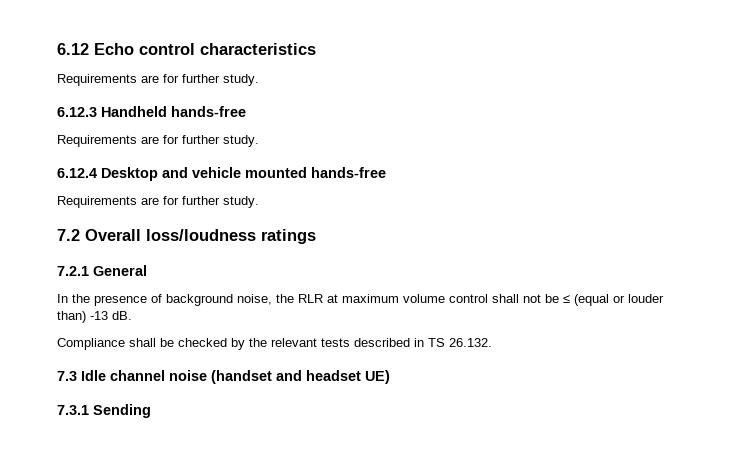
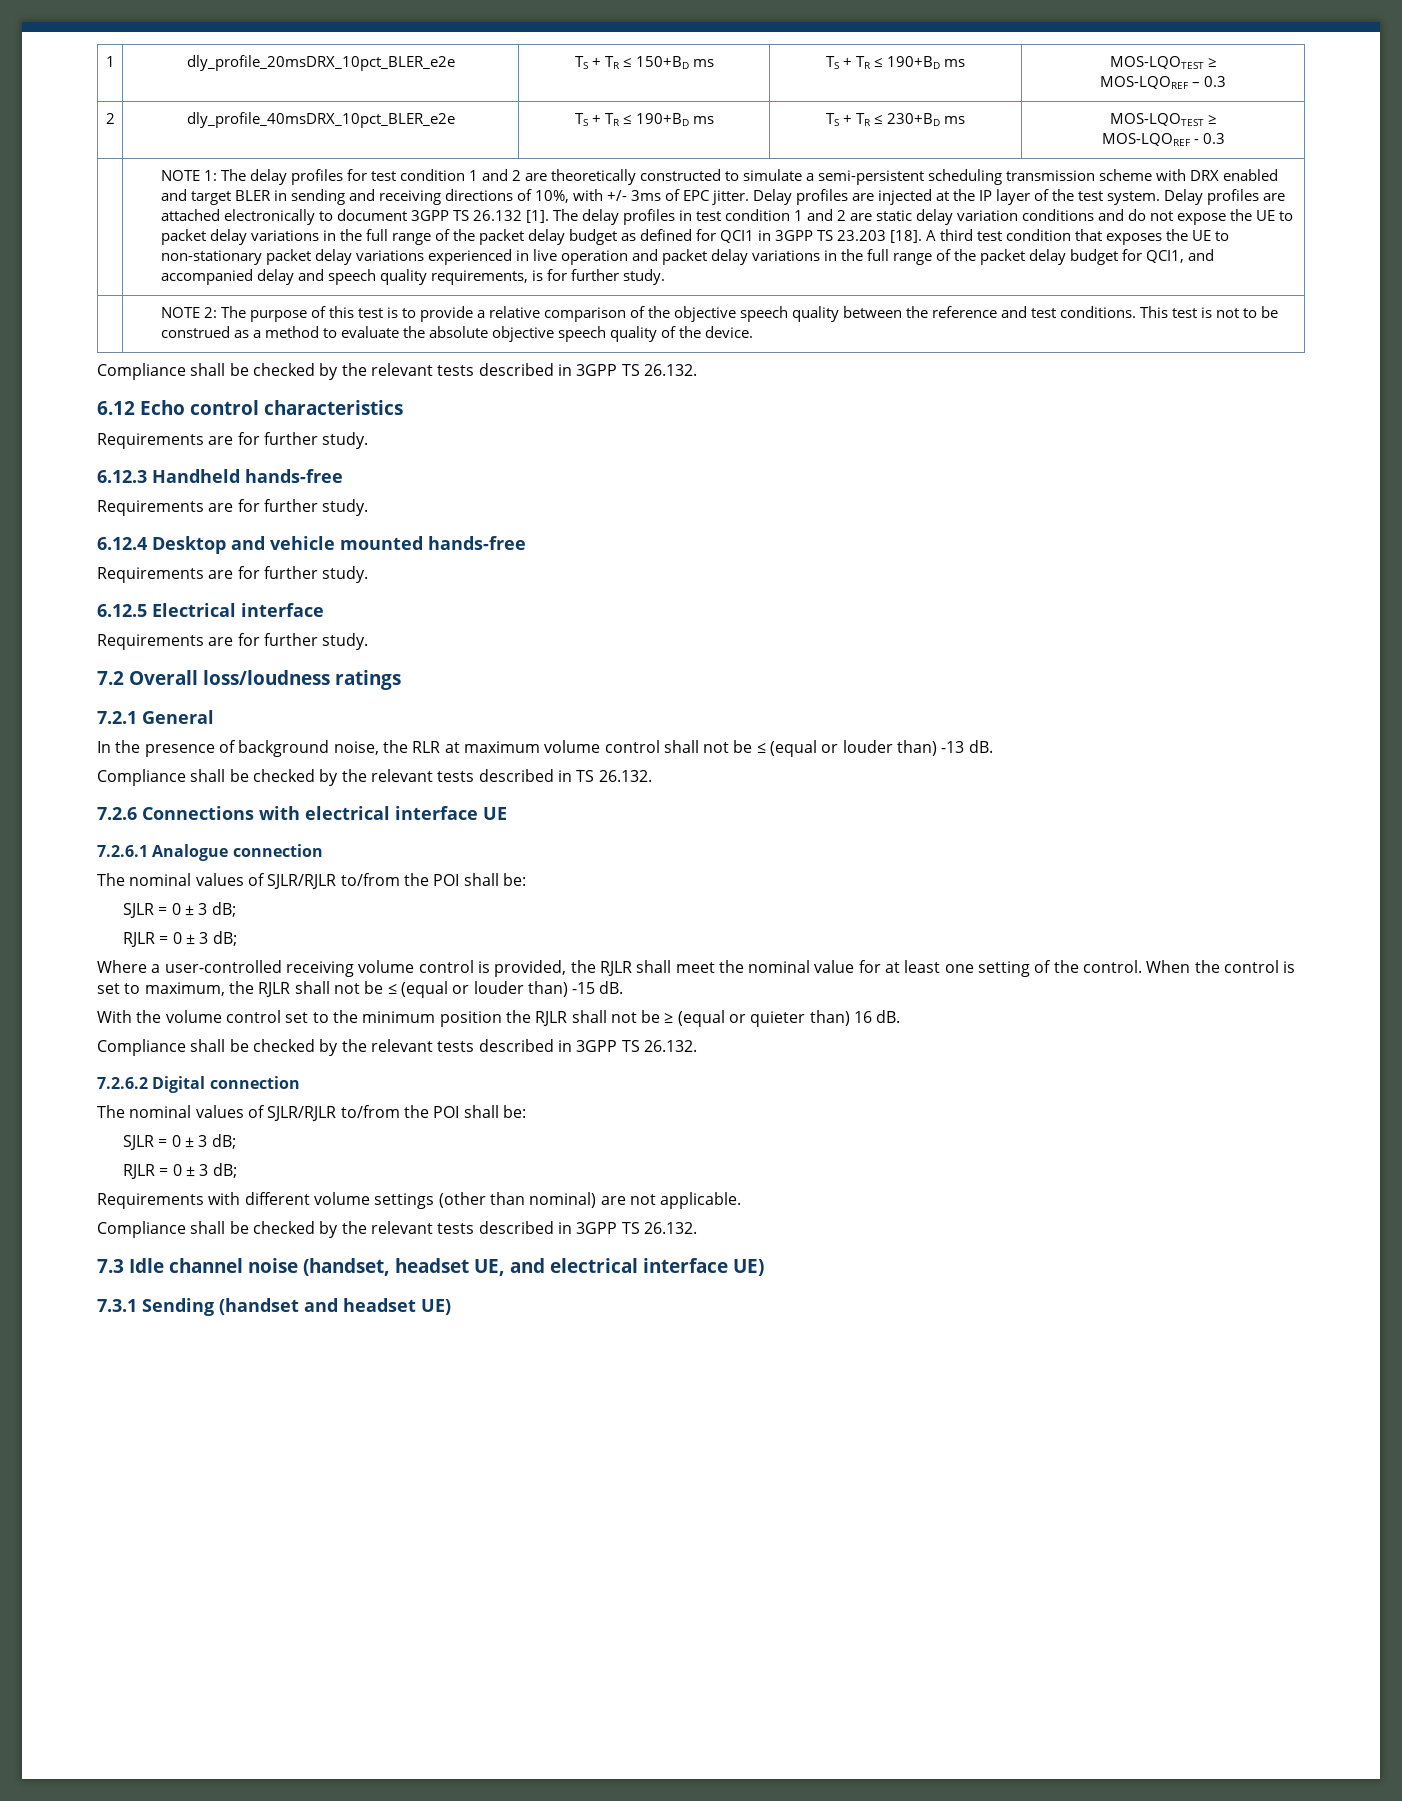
(57, 49) none -> [105,56,115,67] [186,55,455,71] [574,56,714,69] [826,56,966,69] [1109,56,1217,69] [1100,76,1226,89] [105,113,115,124] [186,112,455,128] [574,113,714,126] [826,113,966,126] [1109,113,1217,126] [1101,133,1225,146] [161,169,1279,185] [161,189,1286,205] [161,209,1294,225] [161,229,1230,245] [161,249,1215,265] [161,269,666,285] [161,306,1279,322] [161,326,754,342] [97,363,697,380] 1 | dly_profile_20msDRX_10pct_BLER_e2e | TS + TR ≤ 150+BD ms | TS + TR ≤ 190+BD ms | MOS-LQOTEST ≥ // MOS-LQOREF – 0.3 // 2 | dly_profile_40msDRX_10pct_BLER_e2e | TS + TR ≤ 190+BD ms | TS + TR ≤ 230+BD ms | MOS-LQOTEST ≥ // MOS-LQOREF - 0.3 // | NOTE 1: The delay profiles for test condition 1 and 2 are theoretically constructed to simulate a semi-persistent scheduling transmission scheme with DRX enabled and target BLER in sending and receiving directions of 10%, with +/- 3ms of EPC jitter. Delay profiles are injected at the IP layer of the test system. Delay profiles are attached electronically to document 3GPP TS 26.132 [1]. The delay profiles in test condition 1 and 2 are static delay variation conditions and do not expose the UE to packet delay variations in the full range of the packet delay budget as defined for QCI1 in 3GPP TS 23.203 [18]. A third test condition that exposes the UE to non-stationary packet delay variations experienced in live operation and packet delay variations in the full range of the packet delay budget for QCI1, and accompanied delay and speech quality requirements, is for further study. // | NOTE 2: The purpose of this test is to provide a relative comparison of the objective speech quality between the reference and test conditions. This test is not to be construed as a method to evaluate the absolute objective speech quality of the device. // Compliance shall be checked by the relevant tests described in 3GPP TS 26.132. //
(259, 202) none -> [97,603,324,617] [97,633,369,650] // 6.12.5 Electrical interface // Requirements are for further study.
[57,370,207,381] 7.3 Idle channel noise -> [97,806,507,820] [97,844,323,861] [97,873,526,889] [123,902,236,918] [123,931,237,947] [97,960,1296,977] [97,981,624,998] [97,1010,901,1027] [97,1039,697,1056] [97,1076,300,1093] [97,1105,526,1121] [123,1134,236,1150] [123,1163,237,1179] [97,1192,742,1209] [97,1221,697,1238] [97,1258,764,1276] [97,1298,214,1316] 7.2.6 Connections with electrical interface UE // 7.2.6.1 Analogue connection // The nominal values of SJLR/RJLR to/from the POI shall be: // SJLR = 0 ± 3 dB; // RJLR = 0 ± 3 dB; // Where a user-controlled receiving volume control is provided, the RJLR shall meet the nominal value for at least one setting of the control. When the control is set to maximum, the RJLR shall not be ≤ (equal or louder than) -15 dB. // With the volume control set to the minimum position the RJLR shall not be ≥ (equal or quieter than) 16 dB. // Compliance shall be checked by the relevant tests described in 3GPP TS 26.132. // 7.2.6.2 Digital connection // The nominal values of SJLR/RJLR to/from the POI shall be: // SJLR = 0 ± 3 dB; // RJLR = 0 ± 3 dB; // Requirements with different volume settings (other than nominal) are not applicable. // Compliance shall be checked by the relevant tests described in 3GPP TS 26.132. // 7.3 Idle channel noise (handset, headset UE, and electrical interface UE) // 7.3.1 Sending
[57,404,151,418] // 7.3.1 Sending -> (451, 1307) none

